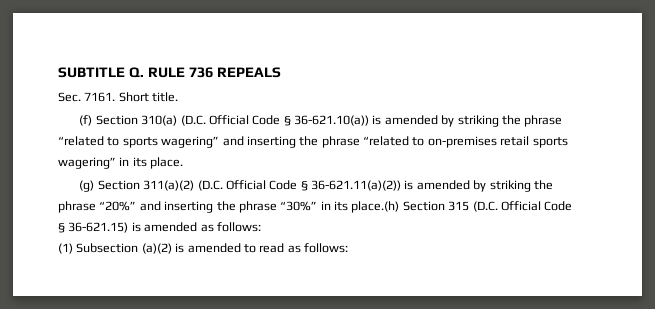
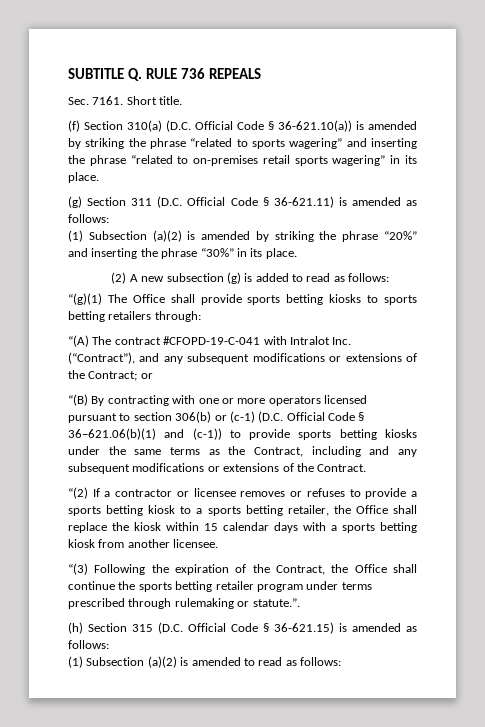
[143,180,402,191] 311(a)(2) (D.C. Official Code § 36-621.11(a)(2)) -> [131,196,417,208] [68,214,109,223] [68,230,182,242] 311 (D.C. Official Code § 36-621.11) is amended as follows: // (1) Subsection (a)(2)
[351,201,400,213] place.(h) -> [265,248,297,259] [111,272,390,284] [68,293,418,305] [68,311,201,322] [68,335,352,347] [68,352,417,364] [68,370,153,381] [68,394,367,406] [68,411,365,423] [68,428,417,440] [68,446,417,457] [68,463,367,474] [68,487,418,499] [68,505,417,516] [68,522,417,533] [68,539,219,548] [68,563,417,575] [68,581,372,592] [68,598,300,609] [68,622,83,634] place. // (2) A new subsection (g) is added to read as follows: // “(g)(1) The Office shall provide sports betting kiosks to sports betting retailers through: // “(A) The contract #CFOPD-19-C-041 with Intralot Inc. (“Contract”), and any subsequent modifications or extensions of the Contract; or // “(B) By contracting with one or more operators licensed pursuant to section 306(b) or (c-1) (D.C. Official Code § 36–621.06(b)(1) and (c-1)) to provide sports betting kiosks under the same terms as the Contract, including and any subsequent modifications or extensions of the Contract. // “(2) If a contractor or licensee removes or refuses to provide a sports betting kiosk to a sports betting retailer, the Office shall replace the kiosk within 15 calendar days with a sports betting kiosk from another licensee. // “(3) Following the expiration of the Contract, the Office shall continue the sports betting retailer program under terms prescribed through rulemaking or statute.”. // (h)

